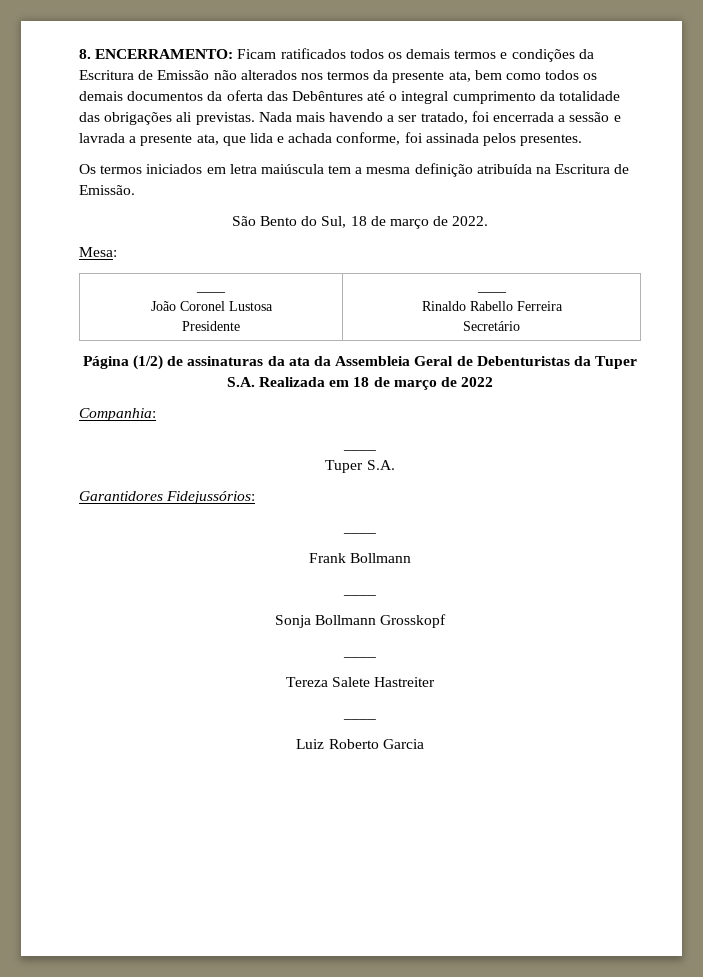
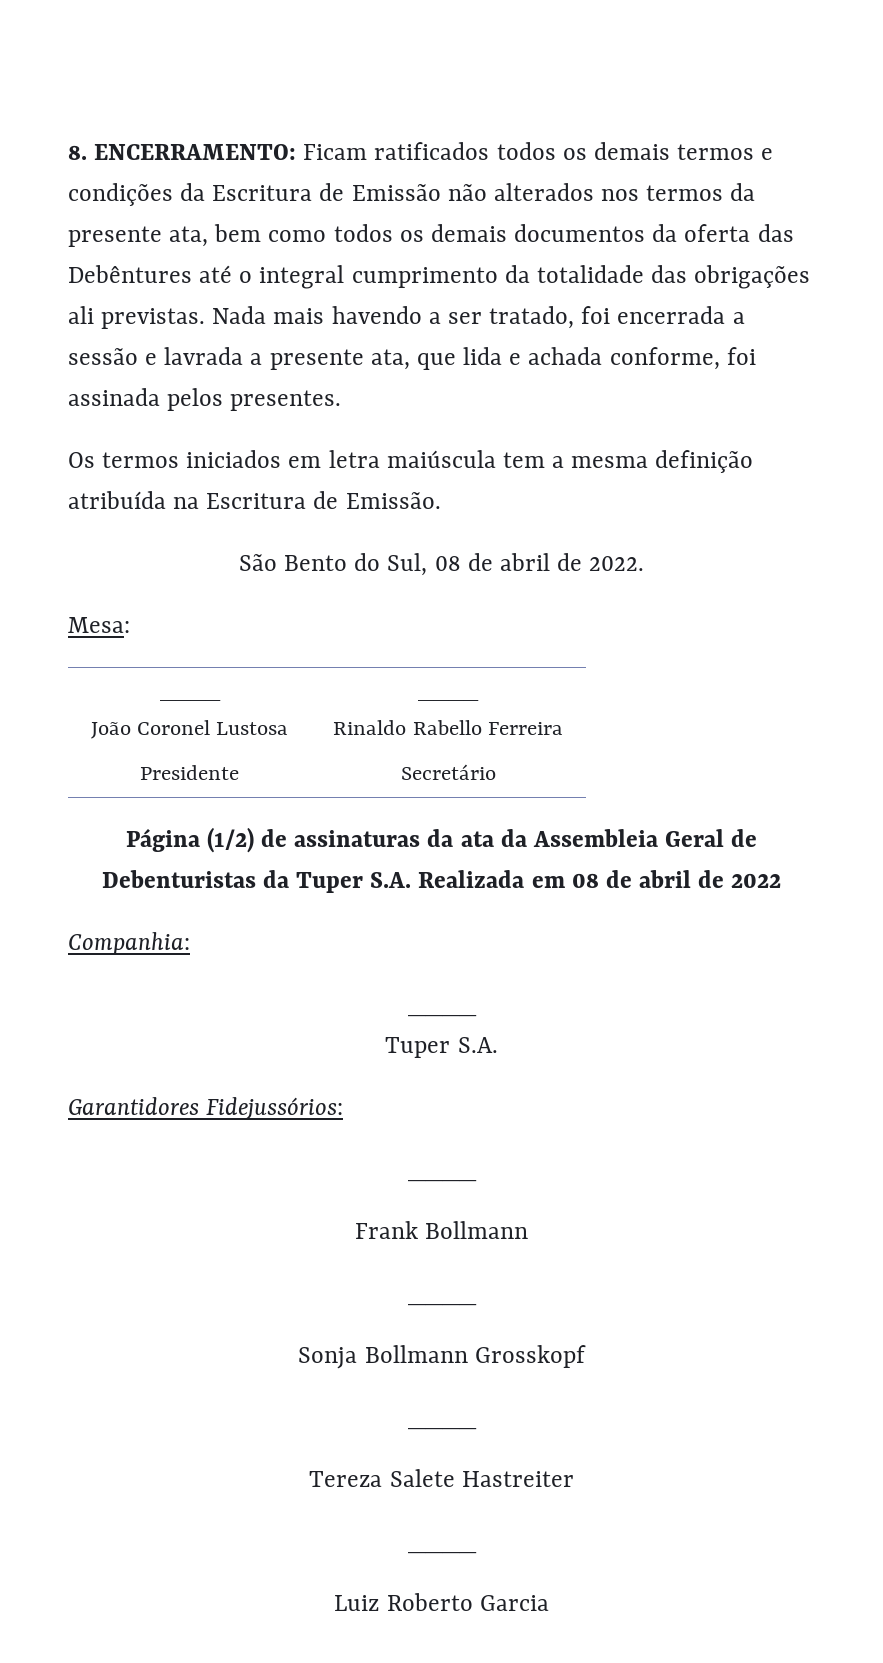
[350,216,429,229] 18 de março -> [434,553,550,571] 08 de abril
[353,377,437,390] 18 de março -> [571,870,691,888] 08 de abril

